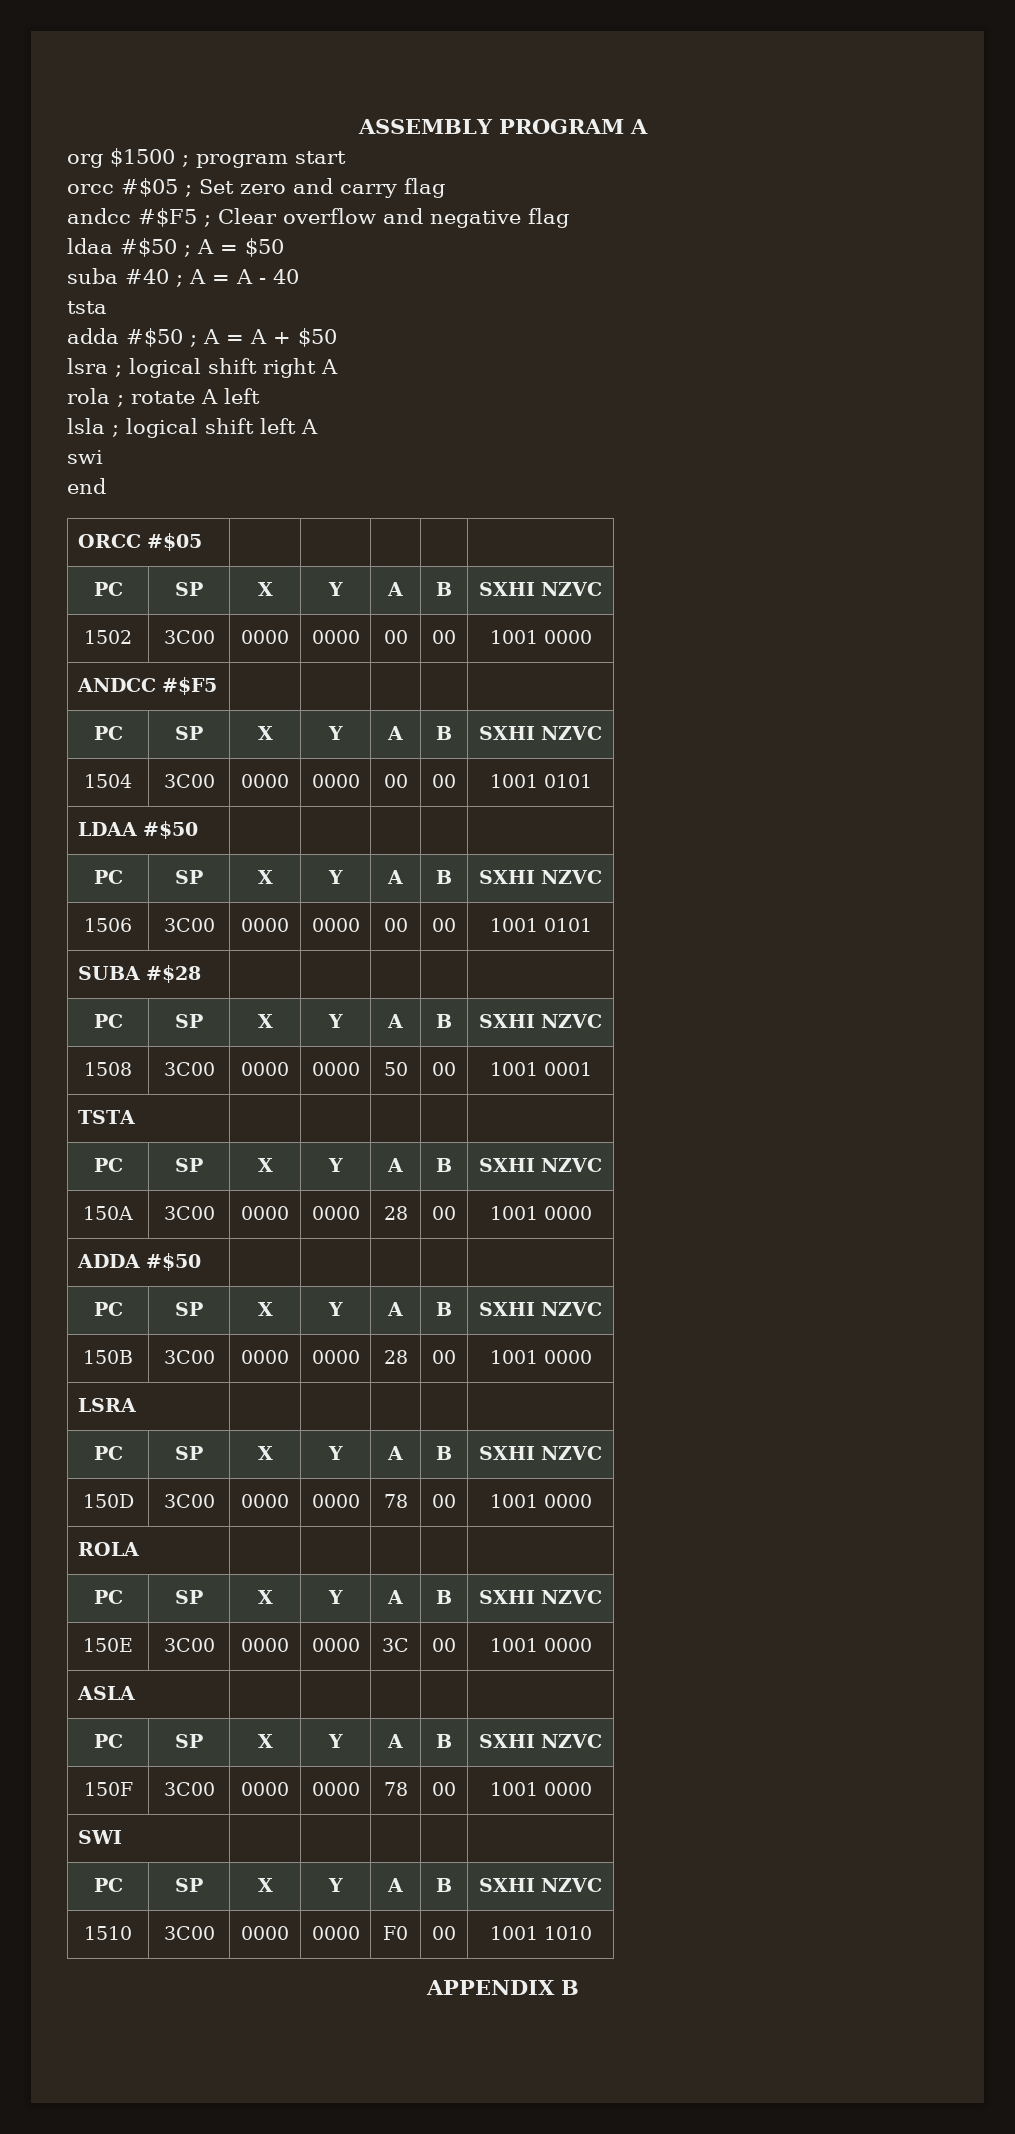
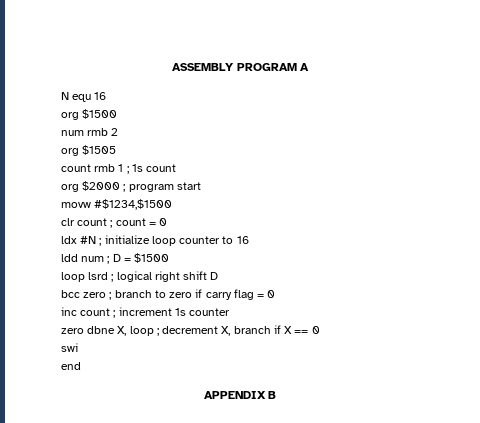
(648, 126) none -> [61,92,107,102] // N equ 16
[182,151,346,168] [67,178,445,198] [67,208,569,228] [67,238,284,257] [67,268,299,287] [67,301,107,314] [67,328,337,347] [67,358,338,378] [67,388,260,407] [67,418,318,438] [67,450,103,464] [67,478,106,494] [77,533,202,551] [93,582,123,596] [175,582,203,596] [257,582,273,596] [327,582,343,596] [387,582,403,596] [436,582,452,596] [479,582,602,596] [84,630,132,644] [163,630,215,644] [241,630,289,644] [311,630,360,644] [383,630,408,644] [432,630,456,644] [489,630,592,644] [76,677,217,695] [93,726,123,740] [175,726,203,740] [257,726,273,740] [327,726,343,740] [387,726,403,740] [436,726,452,740] [479,726,602,740] [84,774,132,788] [163,774,215,788] [241,774,289,788] [311,774,360,788] [383,774,408,788] [432,774,456,788] [489,774,592,788] [77,821,198,839] [93,870,123,884] [175,870,203,884] [257,870,273,884] [327,870,343,884] [387,870,403,884] [436,870,452,884] [479,870,602,884] [84,918,132,932] [163,918,215,932] [241,918,289,932] [311,918,360,932] [383,918,408,932] [432,918,456,932] [489,918,592,932] [77,965,201,983] [93,1014,123,1028] [175,1014,203,1028] [257,1014,273,1028] [327,1014,343,1028] [387,1014,403,1028] [436,1014,452,1028] [479,1014,602,1028] [84,1062,132,1076] [163,1062,215,1076] [241,1062,289,1076] [311,1062,360,1076] [383,1062,408,1076] [432,1062,456,1076] [489,1062,592,1076] [77,1110,135,1124] [93,1158,123,1172] [175,1158,203,1172] [257,1158,273,1172] [327,1158,343,1172] [387,1158,403,1172] [436,1158,452,1172] [479,1158,602,1172] [83,1206,133,1220] [163,1206,215,1220] [241,1206,289,1220] [311,1206,360,1220] [383,1206,408,1220] [432,1206,456,1220] [489,1206,592,1220] [76,1253,201,1271] [93,1302,123,1316] [175,1302,203,1316] [257,1302,273,1316] [327,1302,343,1316] [387,1302,403,1316] [436,1302,452,1316] [479,1302,602,1316] [83,1350,133,1364] [163,1350,215,1364] [241,1350,289,1364] [311,1350,360,1364] [383,1350,408,1364] [432,1350,456,1364] [489,1350,592,1364] [77,1398,136,1412] [93,1446,123,1460] [175,1446,203,1460] [257,1446,273,1460] [327,1446,343,1460] [387,1446,403,1460] [436,1446,452,1460] [479,1446,602,1460] [82,1494,134,1508] [163,1494,215,1508] [241,1494,289,1508] [311,1494,360,1508] [383,1494,408,1508] [432,1494,456,1508] [489,1494,592,1508] [77,1542,139,1556] [93,1590,123,1604] [175,1590,203,1604] [257,1590,273,1604] [327,1590,343,1604] [387,1590,403,1604] [436,1590,452,1604] [479,1590,602,1604] [83,1638,133,1652] [163,1638,215,1652] [241,1638,289,1652] [311,1638,360,1652] [382,1638,409,1652] [432,1638,456,1652] [489,1638,592,1652] [76,1686,135,1700] [93,1734,123,1748] [175,1734,203,1748] [257,1734,273,1748] [327,1734,343,1748] [387,1734,403,1748] [436,1734,452,1748] [479,1734,602,1748] [83,1782,133,1796] [163,1782,215,1796] [241,1782,289,1796] [311,1782,360,1796] [383,1782,408,1796] [432,1782,456,1796] [489,1782,592,1796] [77,1830,122,1844] [93,1878,123,1892] [175,1878,203,1892] [257,1878,273,1892] [327,1878,343,1892] [387,1878,403,1892] [436,1878,452,1892] [479,1878,602,1892] [84,1926,132,1940] [163,1926,215,1940] [241,1926,289,1940] [311,1926,360,1940] [383,1926,408,1940] [432,1926,456,1940] [489,1926,592,1940] ; program start // orcc #$05 ; Set zero and carry flag // andcc #$F5 ; Clear overflow and negative flag // ldaa #$50 ; A = $50 // suba #40 ; A = A - 40 // tsta // adda #$50 ; A = A + $50 // lsra ; logical shift right A // rola ; rotate A left // lsla ; logical shift left A // swi // end // ORCC #$05 | | | | | // PC | SP | X | Y | A | B | SXHI NZVC // 1502 | 3C00 | 0000 | 0000 | 00 | 00 | 1001 0000 // ANDCC #$F5 | | | | | // PC | SP | X | Y | A | B | SXHI NZVC // 1504 | 3C00 | 0000 | 0000 | 00 | 00 | 1001 0101 // LDAA #$50 | | | | | // PC | SP | X | Y | A | B | SXHI NZVC // 1506 | 3C00 | 0000 | 0000 | 00 | 00 | 1001 0101 // SUBA #$28 | | | | | // PC | SP | X | Y | A | B | SXHI NZVC // 1508 | 3C00 | 0000 | 0000 | 50 | 00 | 1001 0001 // TSTA | | | | | // PC | SP | X | Y | A | B | SXHI NZVC // 150A | 3C00 | 0000 | 0000 | 28 | 00 | 1001 0000 // ADDA #$50 | | | | | // PC | SP | X | Y | A | B | SXHI NZVC // 150B | 3C00 | 0000 | 0000 | 28 | 00 | 1001 0000 // LSRA | | | | | // PC | SP | X | Y | A | B | SXHI NZVC // 150D | 3C00 | 0000 | 0000 | 78 | 00 | 1001 0000 // ROLA | | | | | // PC | SP | X | Y | A | B | SXHI NZVC // 150E | 3C00 | 0000 | 0000 | 3C | 00 | 1001 0000 // ASLA | | | | | // PC | SP | X | Y | A | B | SXHI NZVC // 150F | 3C00 | 0000 | 0000 | 78 | 00 | 1001 0000 // SWI | | | | | // PC | SP | X | Y | A | B | SXHI NZVC // 1510 | 3C00 | 0000 | 0000 | F0 | 00 | 1001 1010 -> [61,128,119,136] [61,145,117,156] [61,164,177,174] [61,181,201,192] [61,199,173,210] [61,218,168,228] [61,235,249,246] [61,253,170,264] [61,271,219,282] [61,289,276,300] [61,307,231,318] [61,325,320,336] [61,343,78,352] [61,362,81,370] // num rmb 2 // org $1505 // count rmb 1 ; 1s count // org $2000 ; program start // movw #$1234,$1500 // clr count ; count = 0 // ldx #N ; initialize loop counter to 16 // ldd num ; D = $1500 // loop lsrd ; logical right shift D // bcc zero ; branch to zero if carry flag = 0 // inc count ; increment 1s counter // zero dbne X, loop ; decrement X, branch if X == 0 // swi // end

